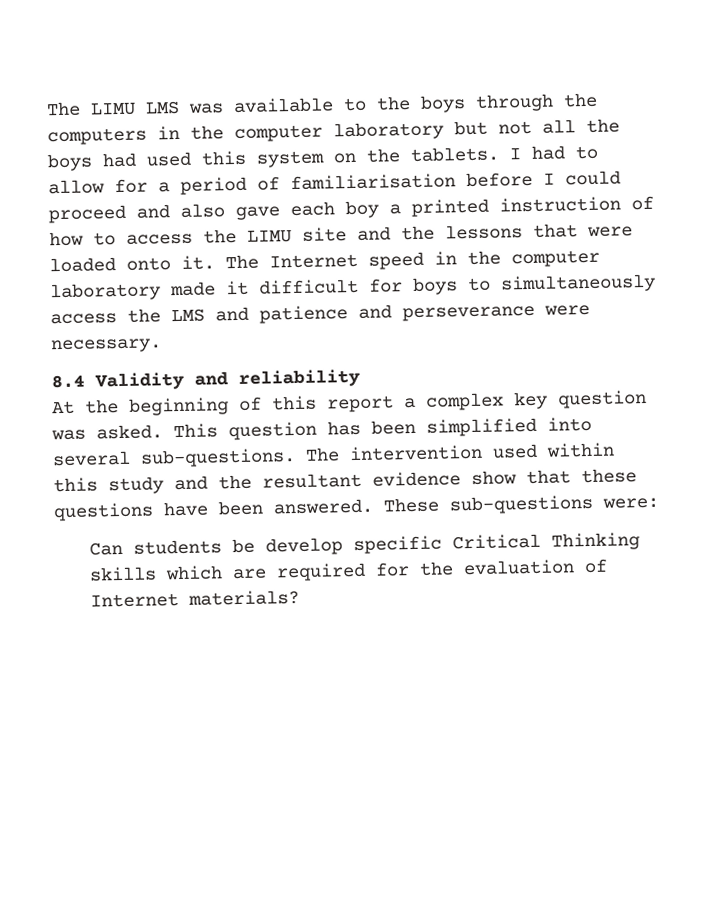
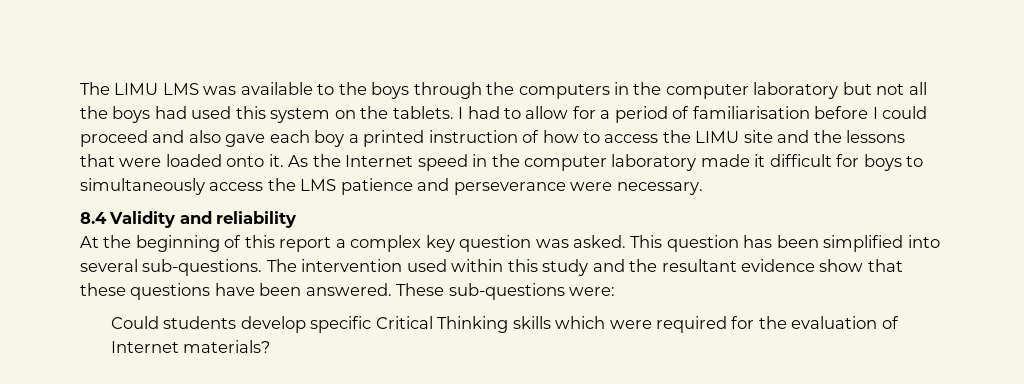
[225,254,259,270] The -> [288,154,341,167] As the
[215,306,249,322] and -> (337, 185) none
[88,538,255,556] Can students be -> [110,316,237,329] Could students
[231,568,267,580] are -> [609,320,652,329] were

